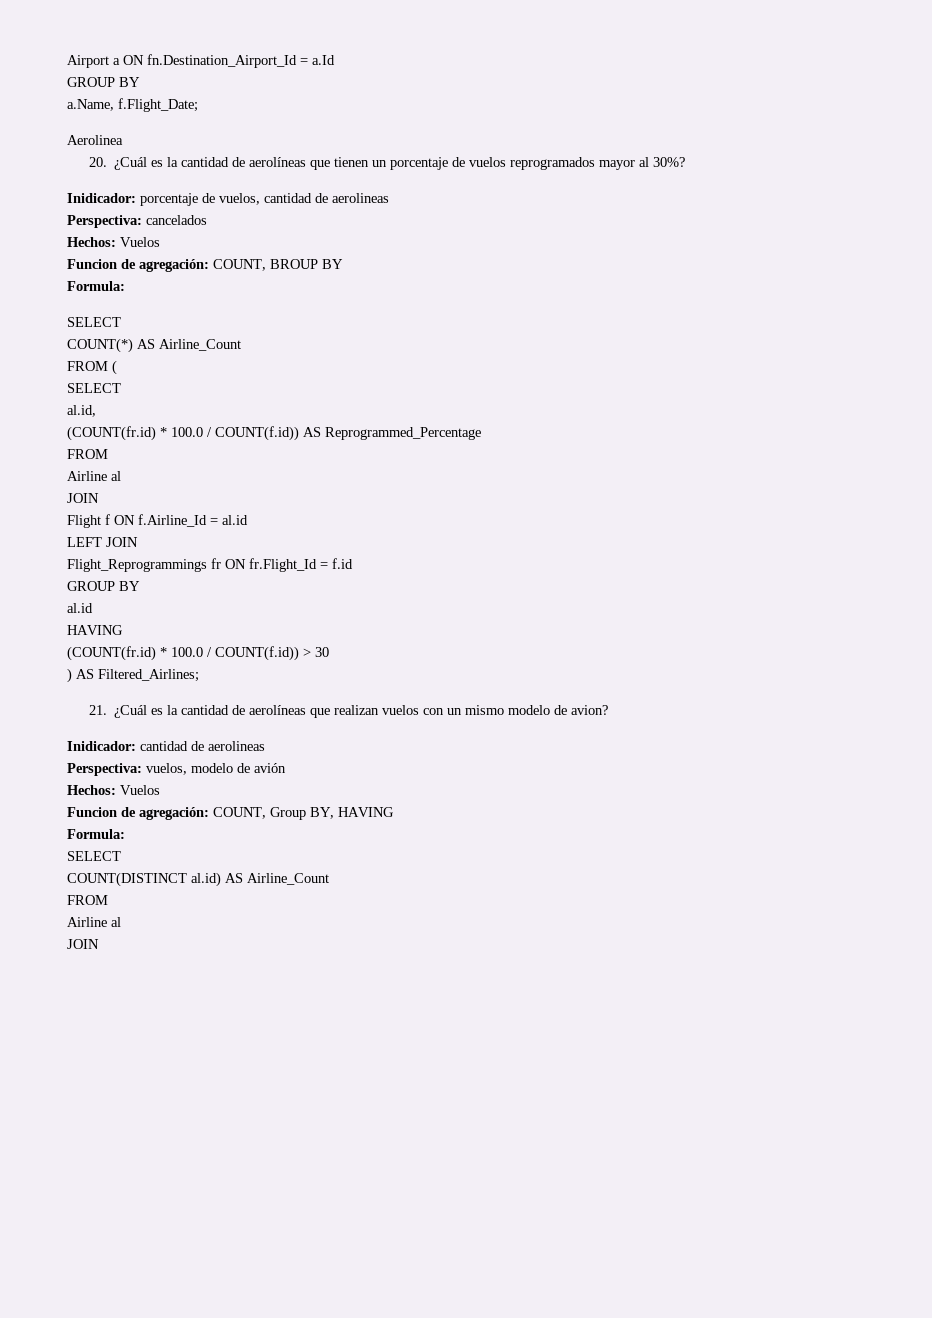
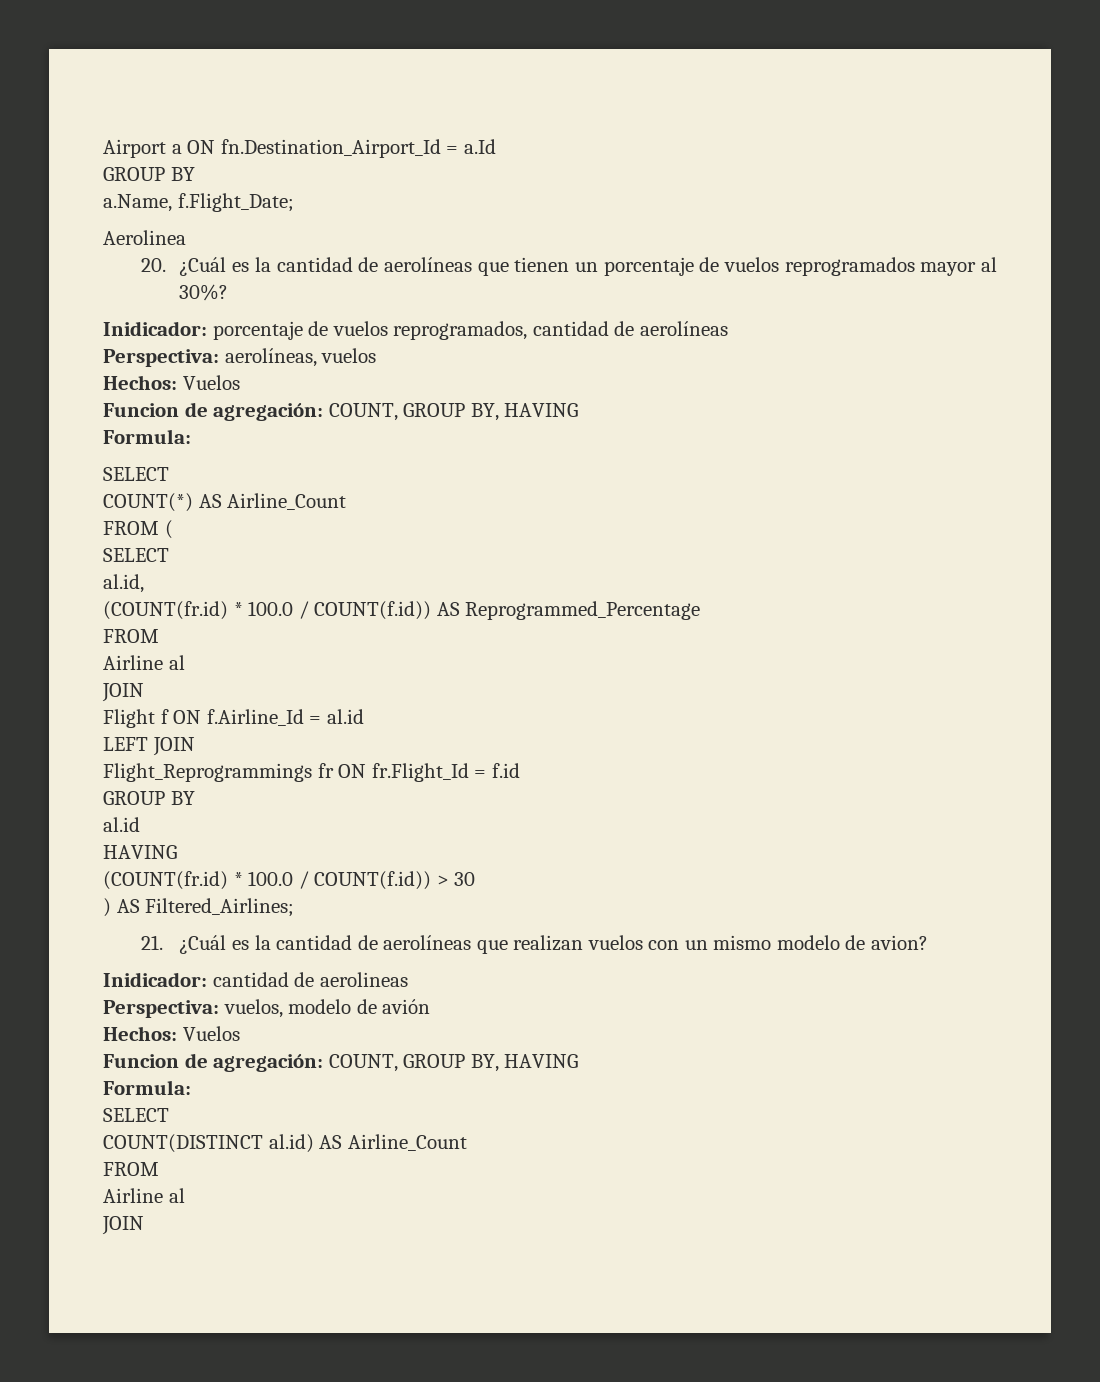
[219,193,389,205] [67,215,207,228] [67,237,160,247] [67,259,343,272] vuelos, cantidad de aerolineas // Perspectiva: cancelados // Hechos: Vuelos // Funcion de agregación: COUNT, BROUP BY -> [332,321,728,340] [103,348,377,367] [103,375,240,390] [103,402,579,421] vuelos reprogramados, cantidad de aerolíneas // Perspectiva: aerolíneas, vuelos // Hechos: Vuelos // Funcion de agregación: COUNT, GROUP BY, HAVING
[270,807,306,820] Group -> [403,1054,466,1068] GROUP

